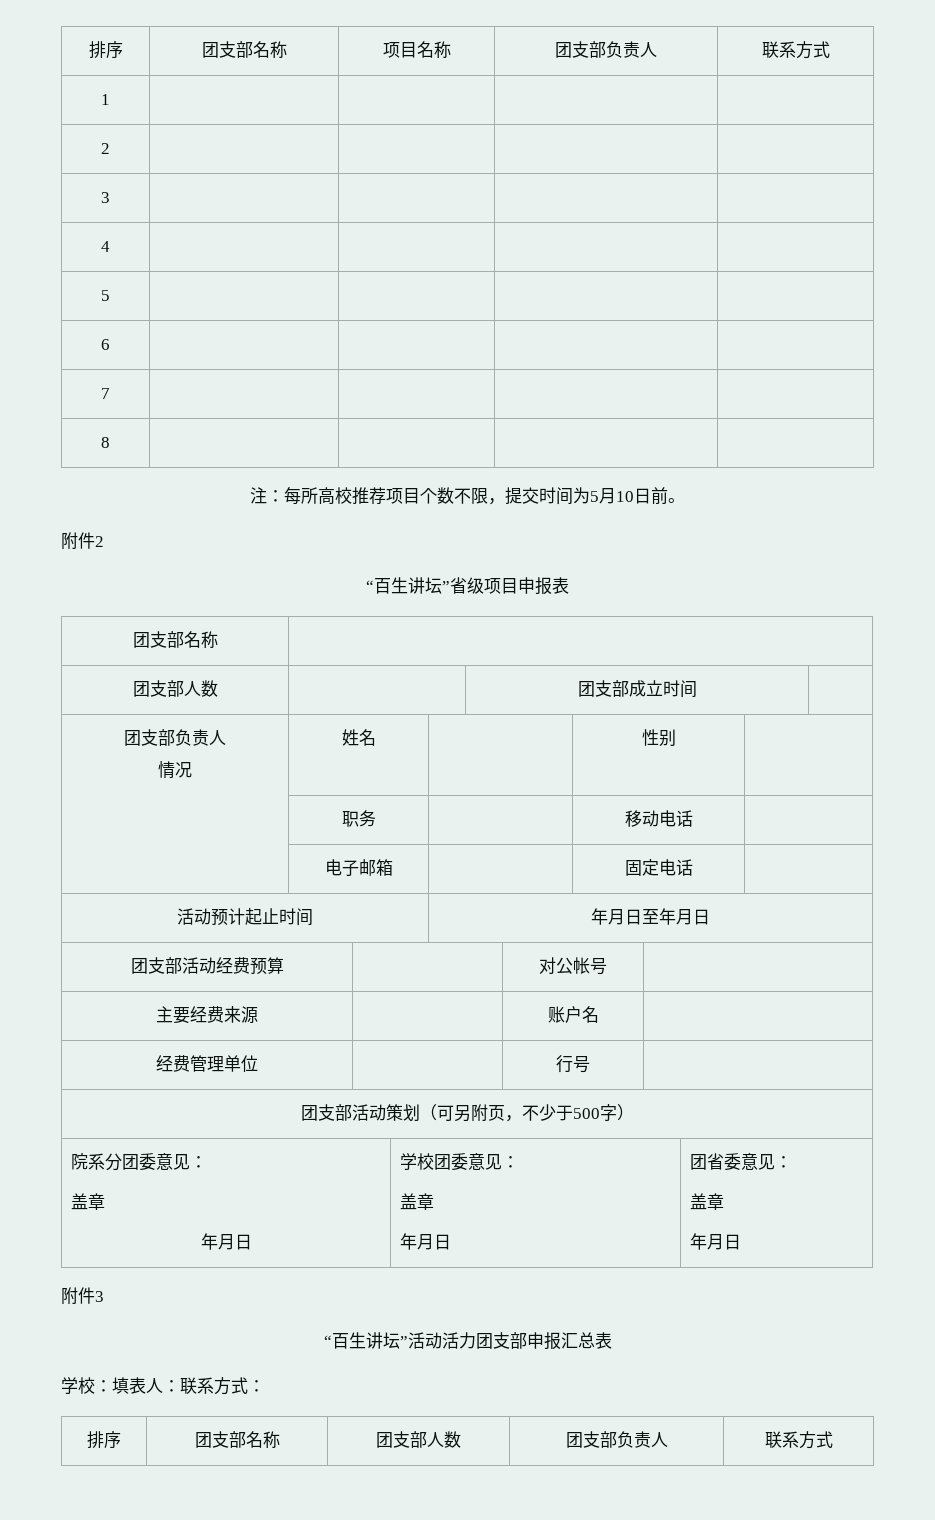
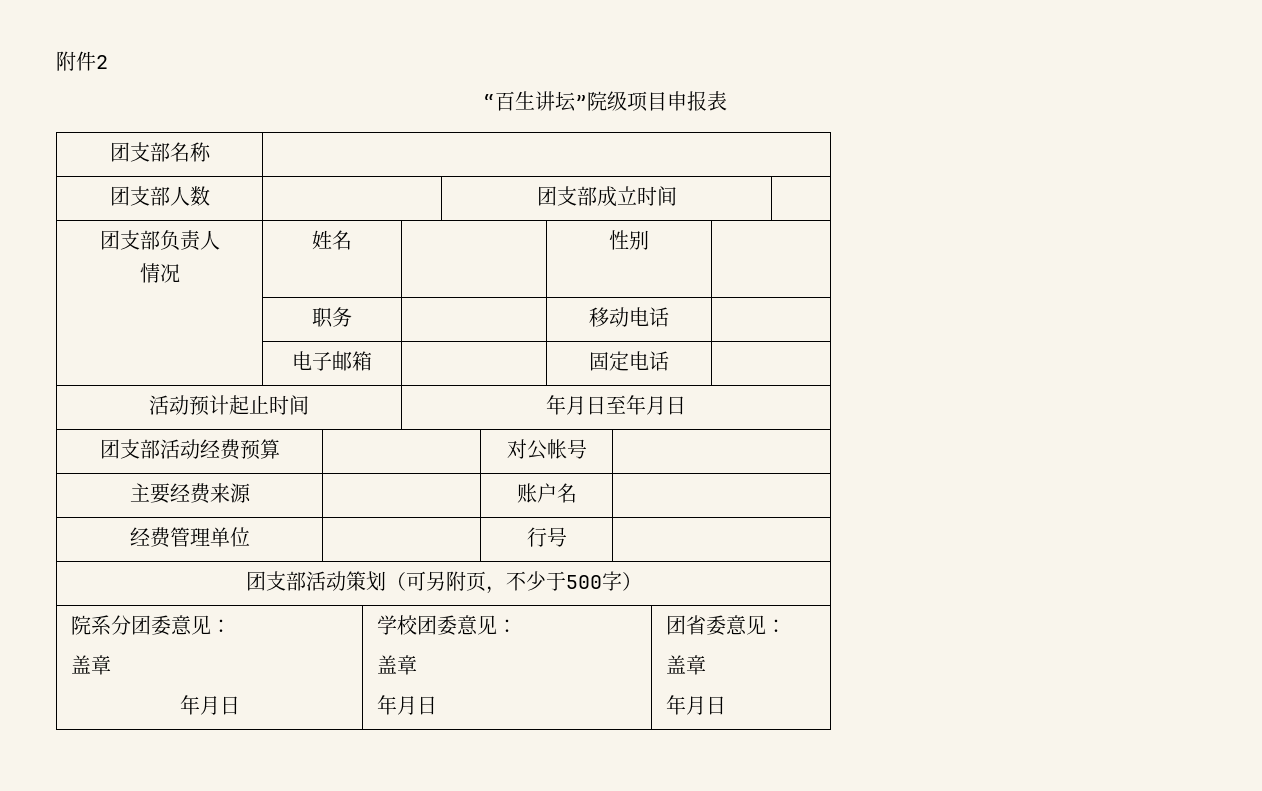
[88,41,123,59] [201,41,287,58] [382,41,451,58] [555,41,657,58] [761,41,830,59] [101,94,110,105] [101,143,110,154] [101,192,110,203] [101,241,110,252] [101,290,110,301] [101,339,110,350] [101,388,110,399] [101,437,110,448] [250,487,685,505] 排序 | 团支部名称 | 项目名称 | 团支部负责人 | 联系方式 // 1 | | | | // 2 | | | | // 3 | | | | // 4 | | | | // 5 | | | | // 6 | | | | // 7 | | | | // 8 | | | | // 注：每所高校推荐项目个数不限，提交时间为5月10日前。 // -> (56, 61) none
[450,577,467,594] 省 -> [587,91,607,111] 院
[61,1287,104,1305] [323,1332,612,1350] [61,1377,265,1395] [87,1431,121,1449] [194,1431,280,1448] [376,1431,461,1448] [565,1431,668,1448] [764,1431,833,1449] // 附件3 // “百生讲坛”活动活力团支部申报汇总表 // 学校：填表人：联系方式： // 排序 | 团支部名称 | 团支部人数 | 团支部负责人 | 联系方式 -> (726, 705) none

